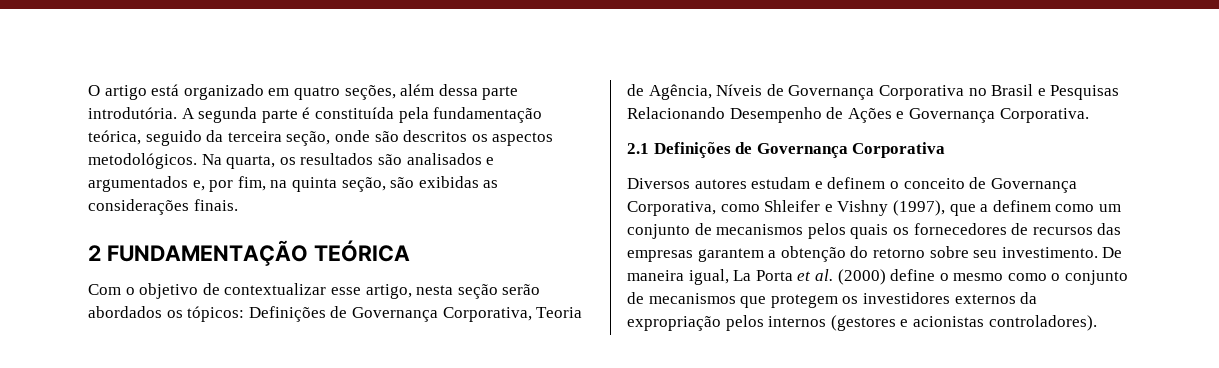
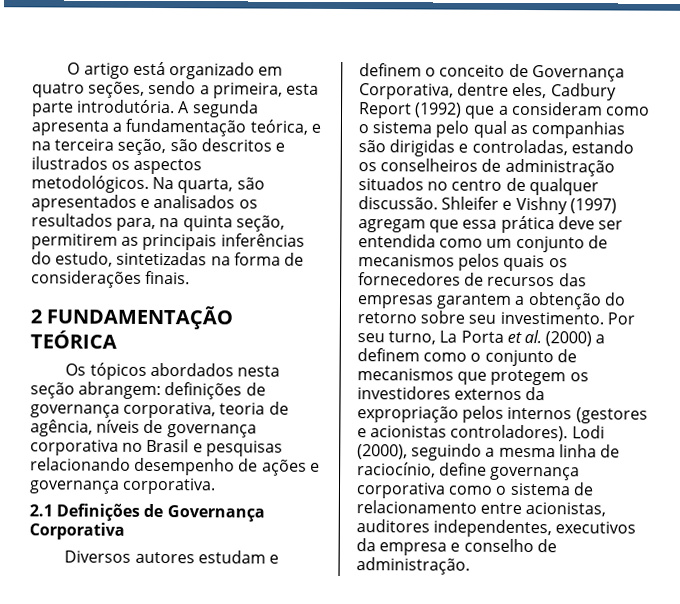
[400,84,519,100] [88,107,543,123] [88,130,224,146] além dessa parte introdutória. A segunda parte é constituída pela fundamentação teórica, seguido da -> [148,80,319,99] [32,99,259,118] [31,118,321,137] [31,141,51,151] sendo a primeira, esta parte introdutória. A segunda apresenta a fundamentação teórica, e na
[334,130,370,142] onde -> (167, 147) none
(468, 136) none -> [274,142,285,152] [31,156,108,170] e ilustrados
[279,153,495,165] [88,176,499,192] os resultados são analisados e argumentados e, por fim, na quinta seção, são exibidas as -> [236,177,265,190] [31,194,258,212] [31,213,285,232] [31,233,305,251] [31,251,304,267] são apresentados e analisados os resultados para, na quinta seção, permitirem as principais inferências do estudo, sintetizadas na forma de
[88,283,541,299] [88,306,583,322] [627,84,1120,100] [627,107,1089,123] Com o objetivo de contextualizar esse artigo, nesta seção serão abordados os tópicos: Definições de Governança Corporativa, Teoria de Agência, Níveis de Governança Corporativa no Brasil e Pesquisas Relacionando Desempenho de Ações e Governança Corporativa. -> [65,362,280,380] [30,381,266,400] [30,401,289,419] [30,419,257,438] [30,438,283,457] [30,457,320,476] [29,477,217,495] Os tópicos abordados nesta seção abrangem: definições de governança corporativa, teoria de agência, níveis de governança corporativa no Brasil e pesquisas relacionando desempenho de ações e governança corporativa.
[720,200,1051,216] como Shleifer e Vishny (1997), que a definem -> [457,82,617,101] [358,101,650,119] [358,120,625,139] [358,139,634,157] [358,158,615,177] [358,177,599,196] [358,196,617,215] [358,215,623,234] [358,234,436,248] dentre eles, Cadbury Report (1992) que a consideram como o sistema pelo qual as companhias são dirigidas e controladas, estando os conselheiros de administração situados no centro de qualquer discussão. Shleifer e Vishny (1997) agregam que essa prática deve ser entendida
[1102,247,1123,258] [627,269,729,285] De maneira igual, -> [606,312,635,325] [357,331,437,345] Por seu turno,
[890,269,1004,281] define o mesmo -> [595,334,606,344] [357,348,420,362] a definem
(1097, 323) none -> [571,425,605,439] [357,443,620,461] [357,462,581,481] [356,482,594,499] [356,500,607,517] [356,519,637,538] [356,538,557,556] [356,557,470,575] Lodi (2000), seguindo a mesma linha de raciocínio, define governança corporativa como o sistema de relacionamento entre acionistas, auditores independentes, executivos da empresa e conselho de administração.

